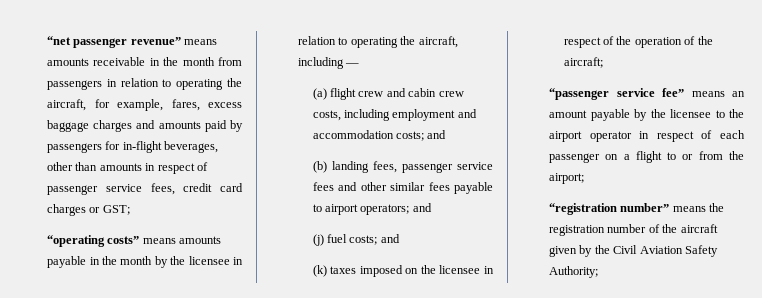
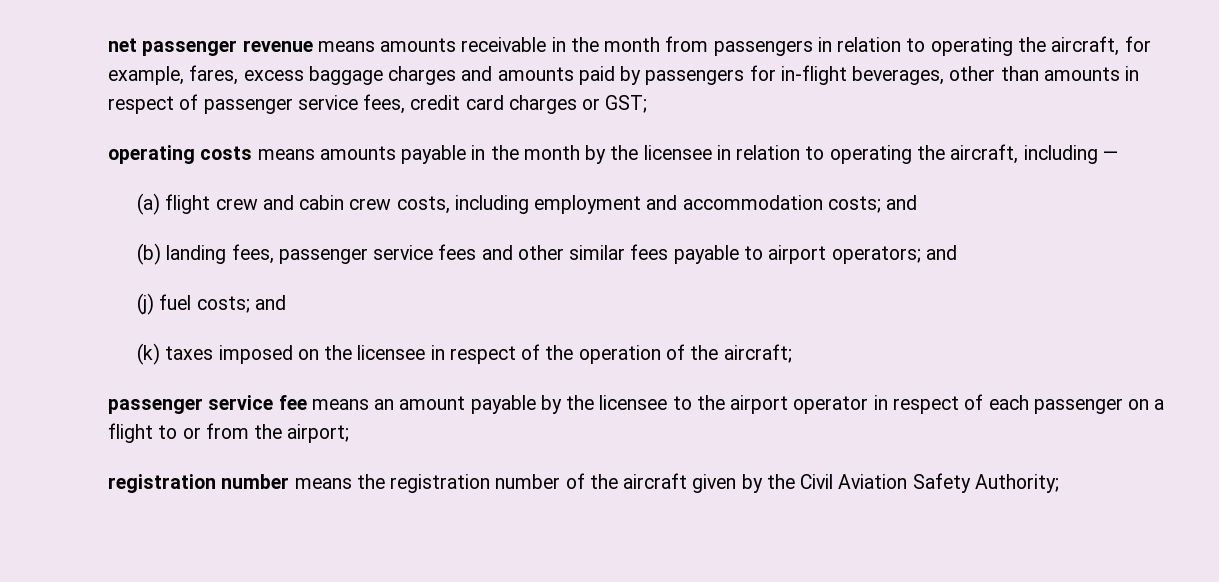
[47,36,181,48] “net passenger revenue” -> [108,38,313,56] net passenger revenue
[47,235,140,247] “operating costs” -> [108,145,253,164] operating costs
[549,88,685,100] “passenger service fee” -> [108,395,307,414] passenger service fee
[549,203,670,215] “registration number” -> [108,474,290,493] registration number

